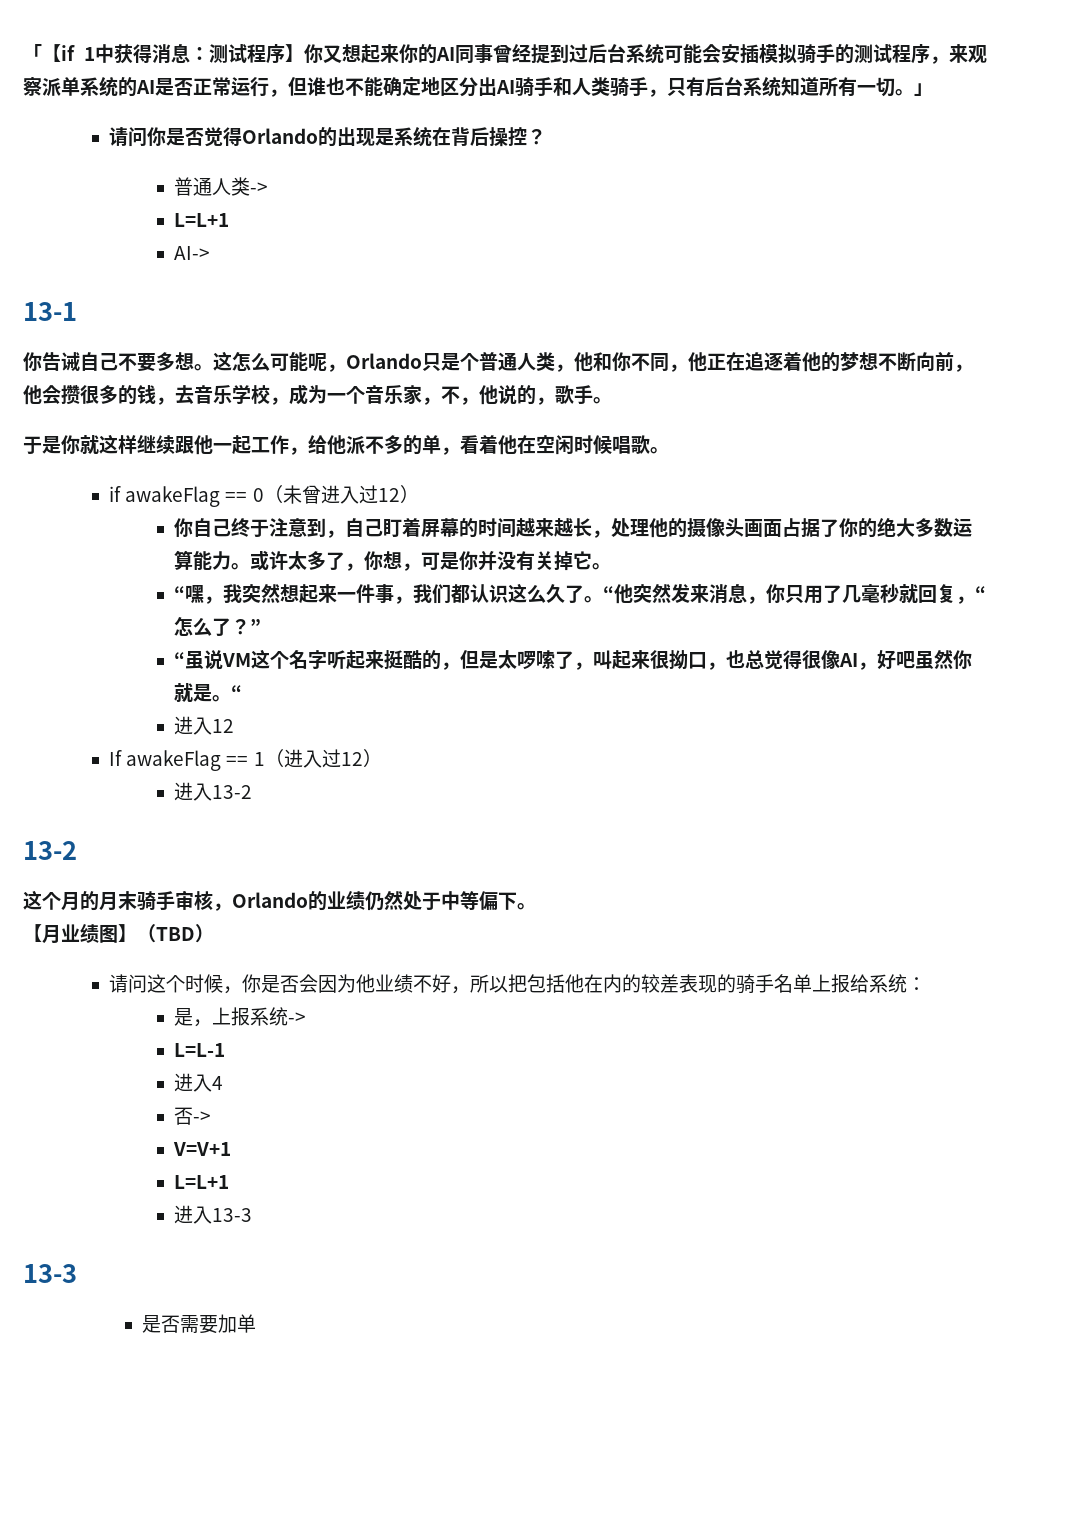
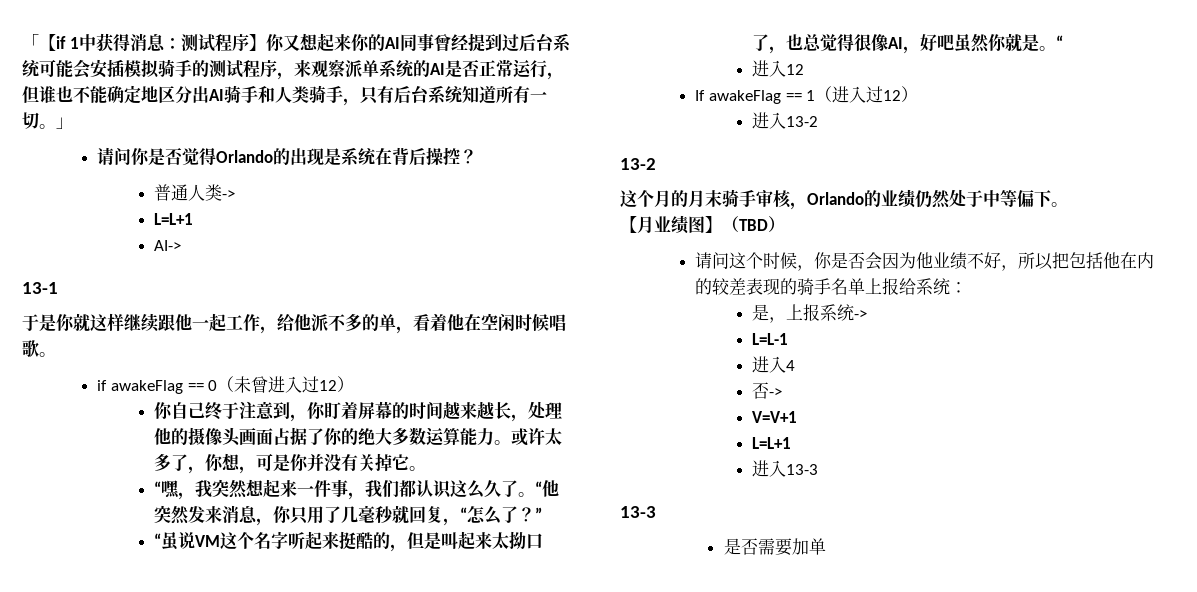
[23,351,973,372] [23,384,612,405] // 你告诫自己不要多想。这怎么可能呢，Orlando只是个普通人类，他和你不同，他正在追逐着他的梦想不断向前，他会攒很多的钱，去音乐学校，成为一个音乐家，不，他说的，歌手。 -> (58, 288) none
[345,518,384,537] 自己 -> [307,402,327,419] 你
[498,650,708,670] 太啰嗦了，叫起来很拗口 -> [441,531,544,550] [752,34,770,51] 叫起来太拗口了

